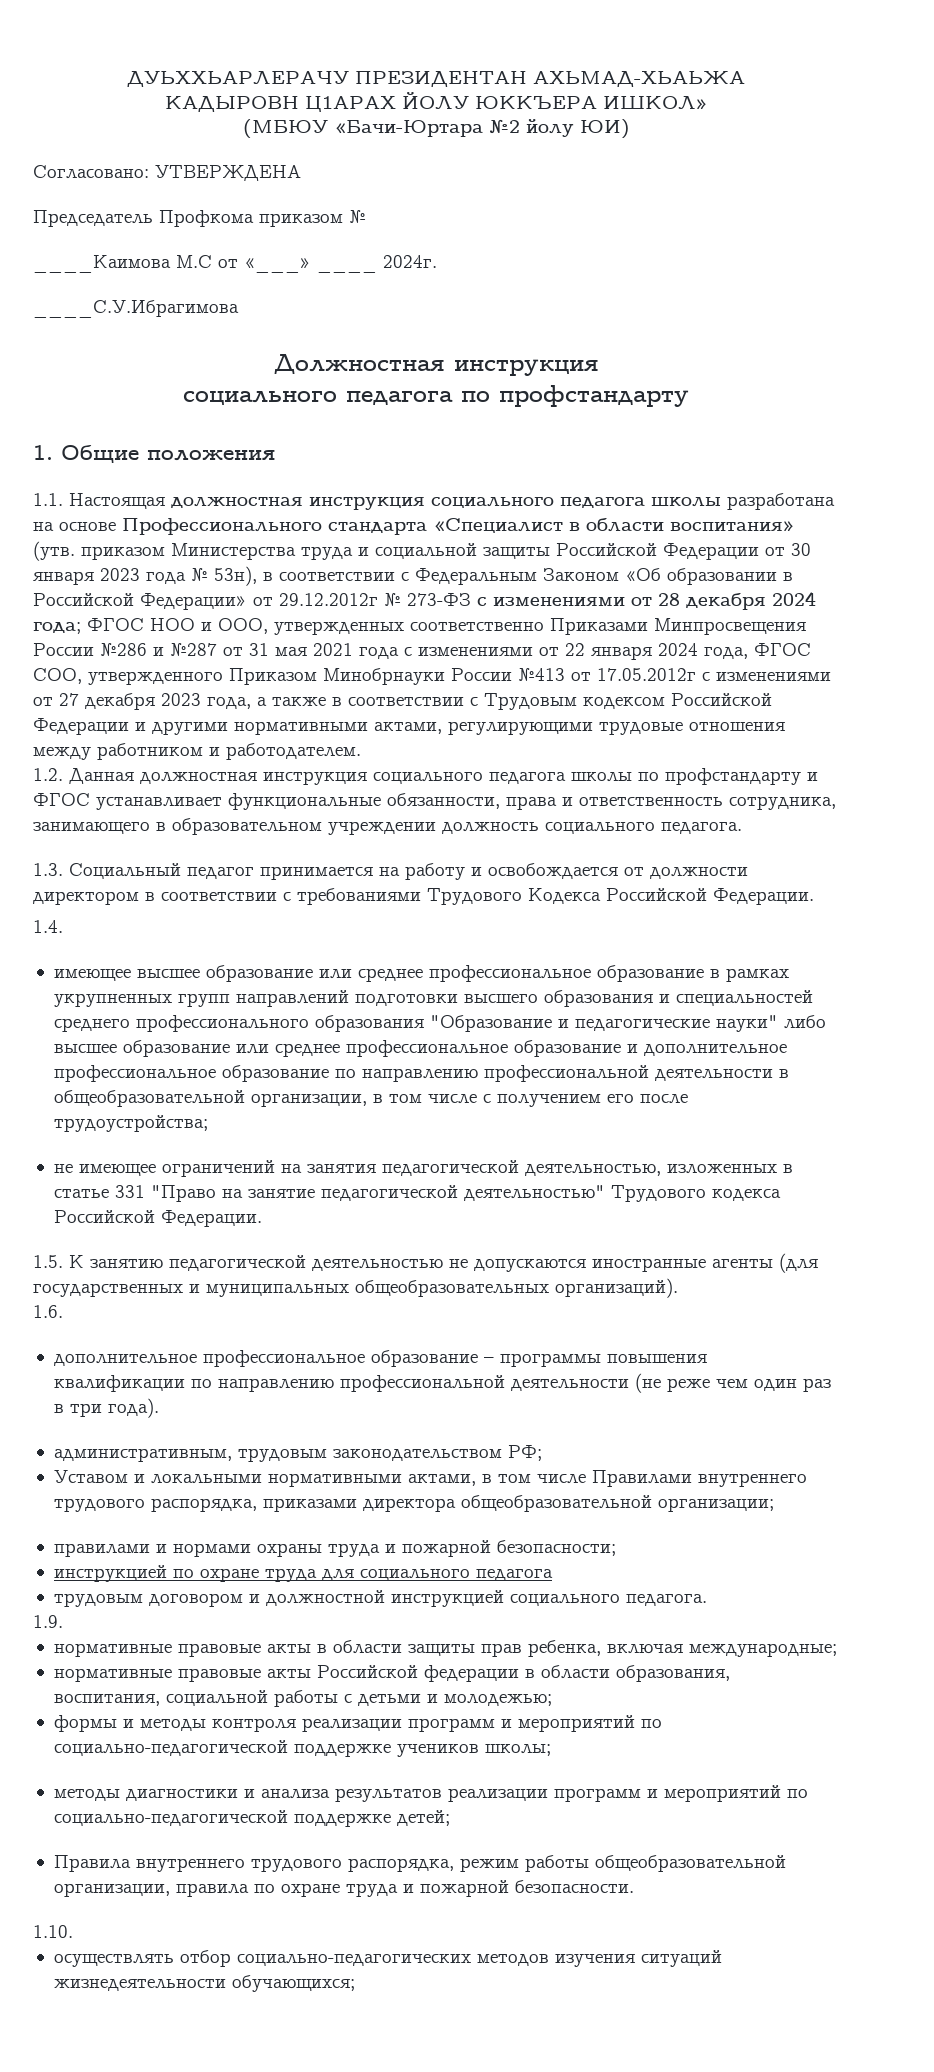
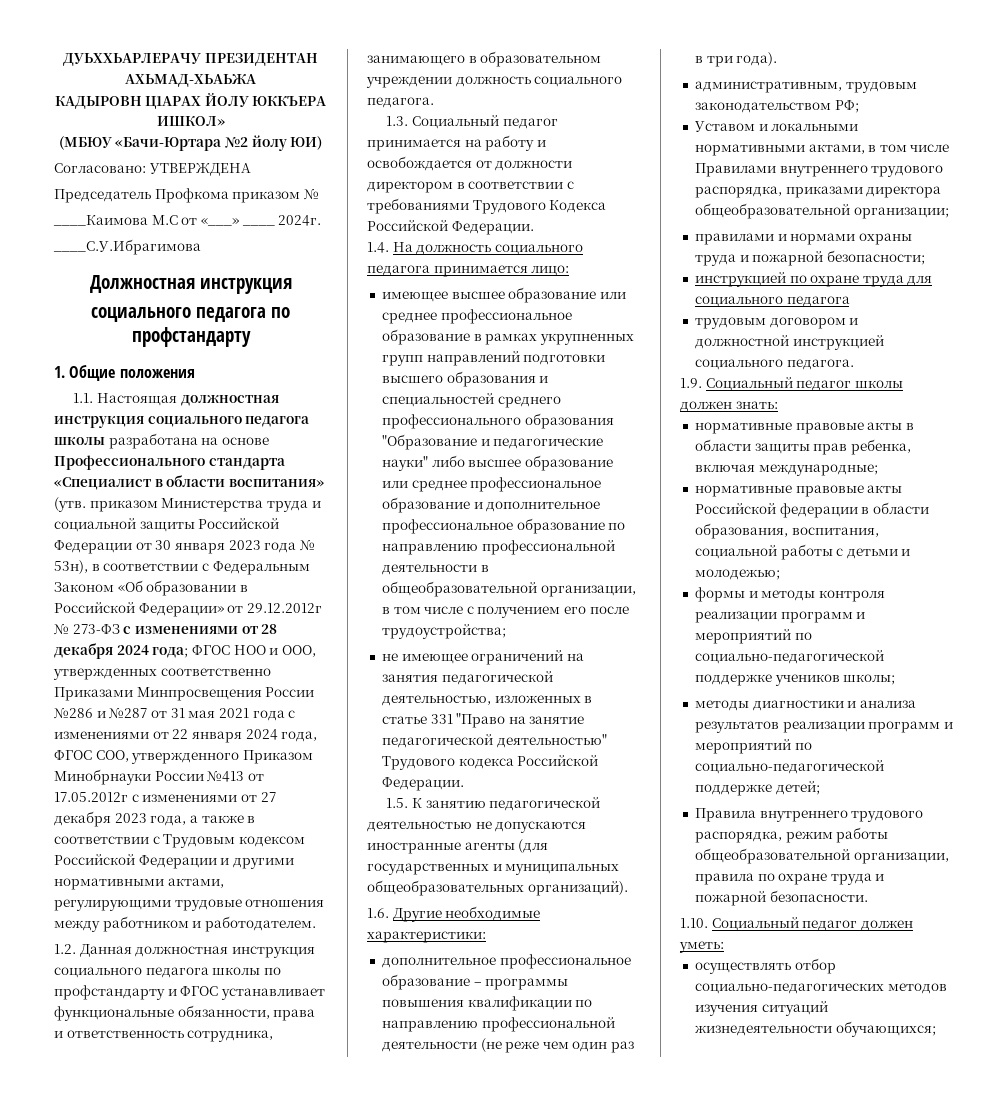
(63, 926) none -> [392,242,583,255] [367,265,570,277] На должность социального педагога принимается лицо:
(63, 1311) none -> [392,906,541,922] [367,931,486,943] Другие необходимые характеристики:
(63, 1621) none -> [705,377,903,391] [680,401,778,412] Социальный педагог школы должен знать:
(73, 1931) none -> [711,917,913,931] [679,941,724,953] Социальный педагог должен уметь:

